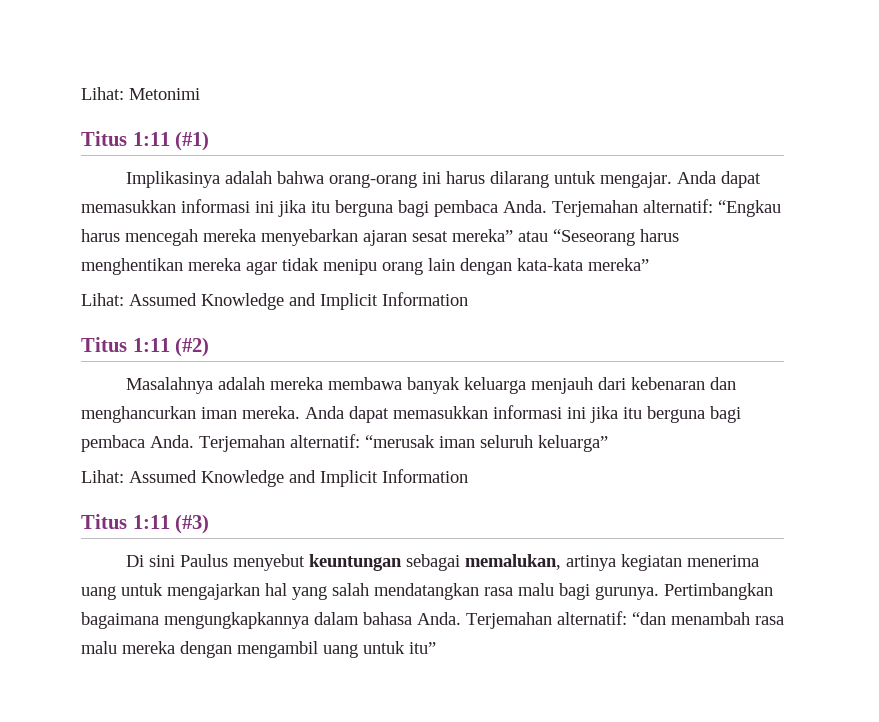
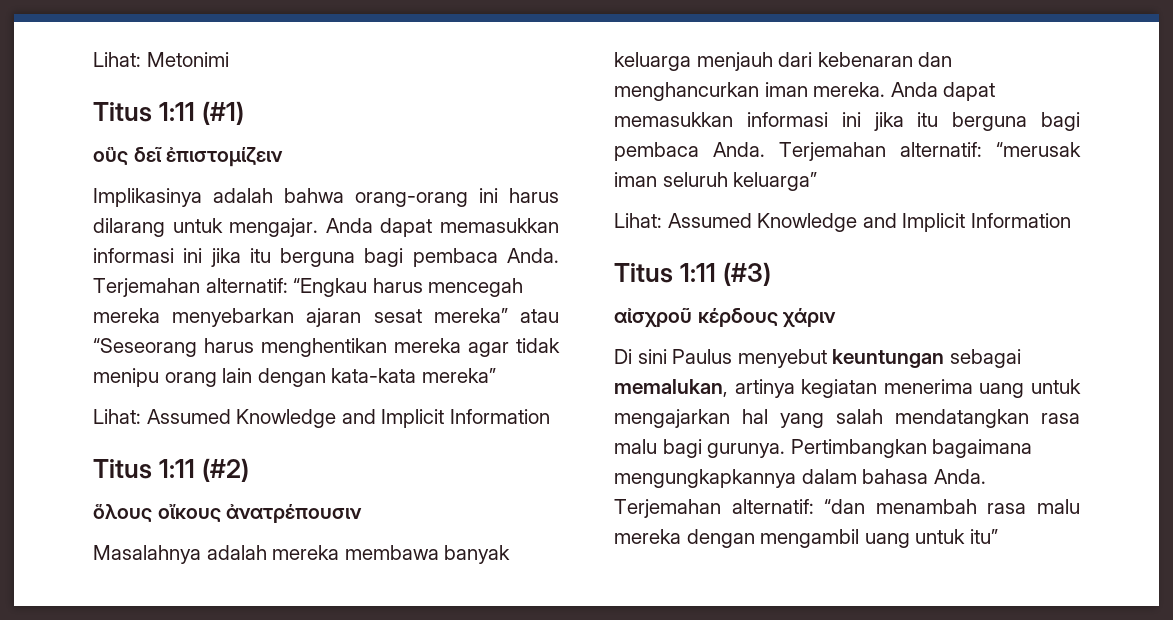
(210, 141) none -> [93,146,284,167] // οὓς δεῖ ἐπιστομίζειν
(210, 347) none -> [93,504,363,523] // ὅλους οἴκους ἀνατρέπουσιν
(210, 524) none -> [614,307,837,328] // αἰσχροῦ κέρδους χάριν

